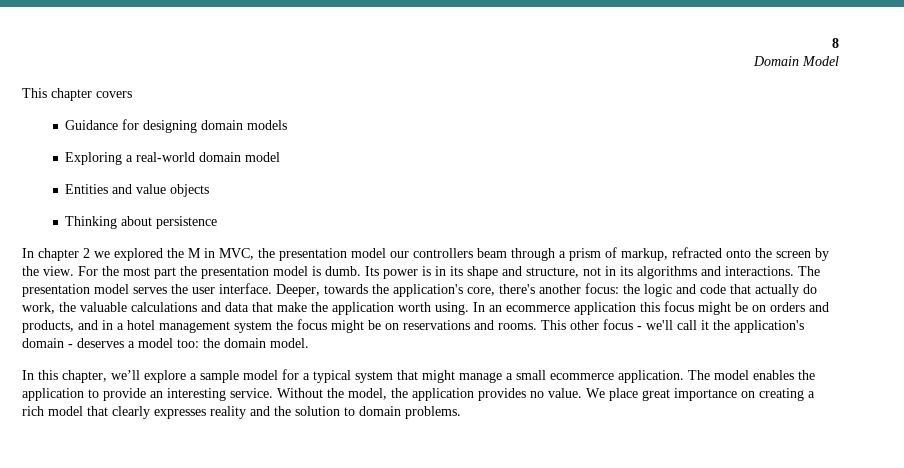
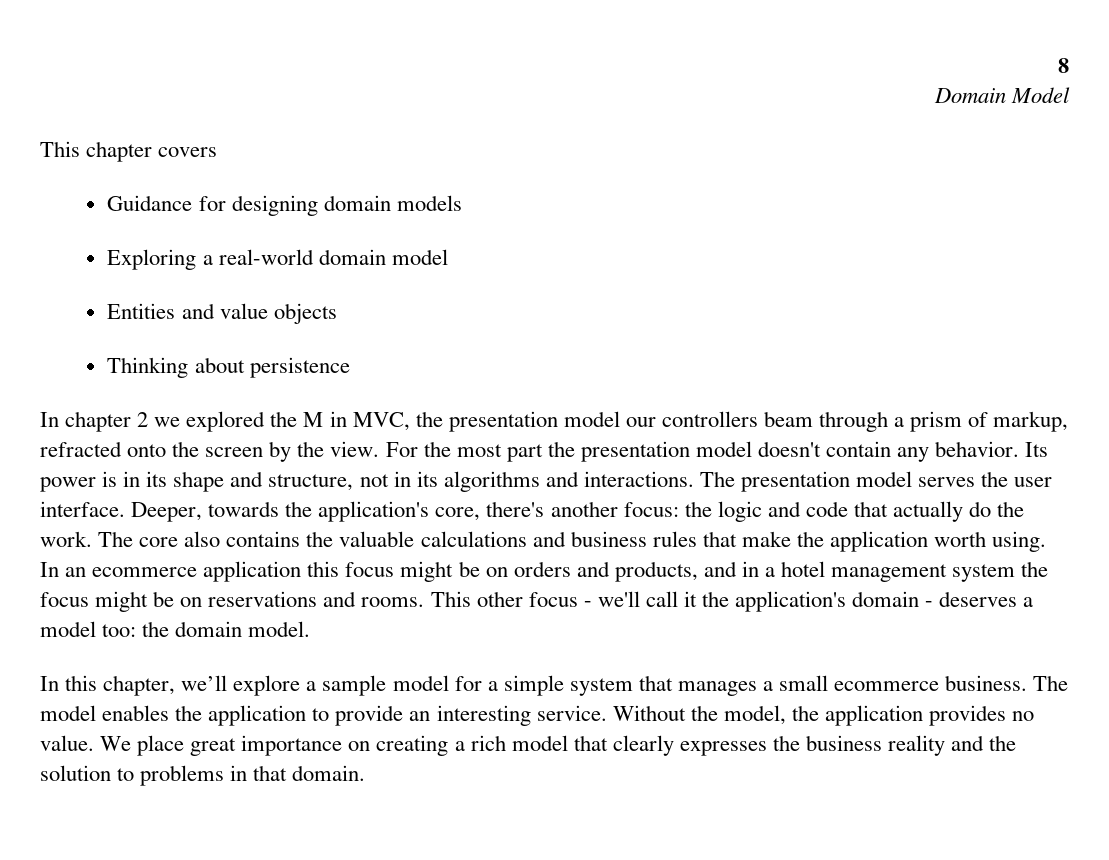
[312,266,361,276] is dumb. -> [758,441,1020,462] doesn't contain any behavior.
[22,302,55,314] work, -> [997,501,1025,517] [40,531,301,547] the work. The core also contains
[225,302,249,312] data -> [570,531,697,547] business rules
[313,370,351,383] typical -> [503,675,564,696] simple
[422,370,502,383] might manage -> [677,681,757,696] manages
[618,370,684,383] application. -> [945,675,1028,691] business.
(206, 414) none -> [772,735,883,751] the business
[359,406,461,419] domain problems. -> [140,765,366,786] problems in that domain.

